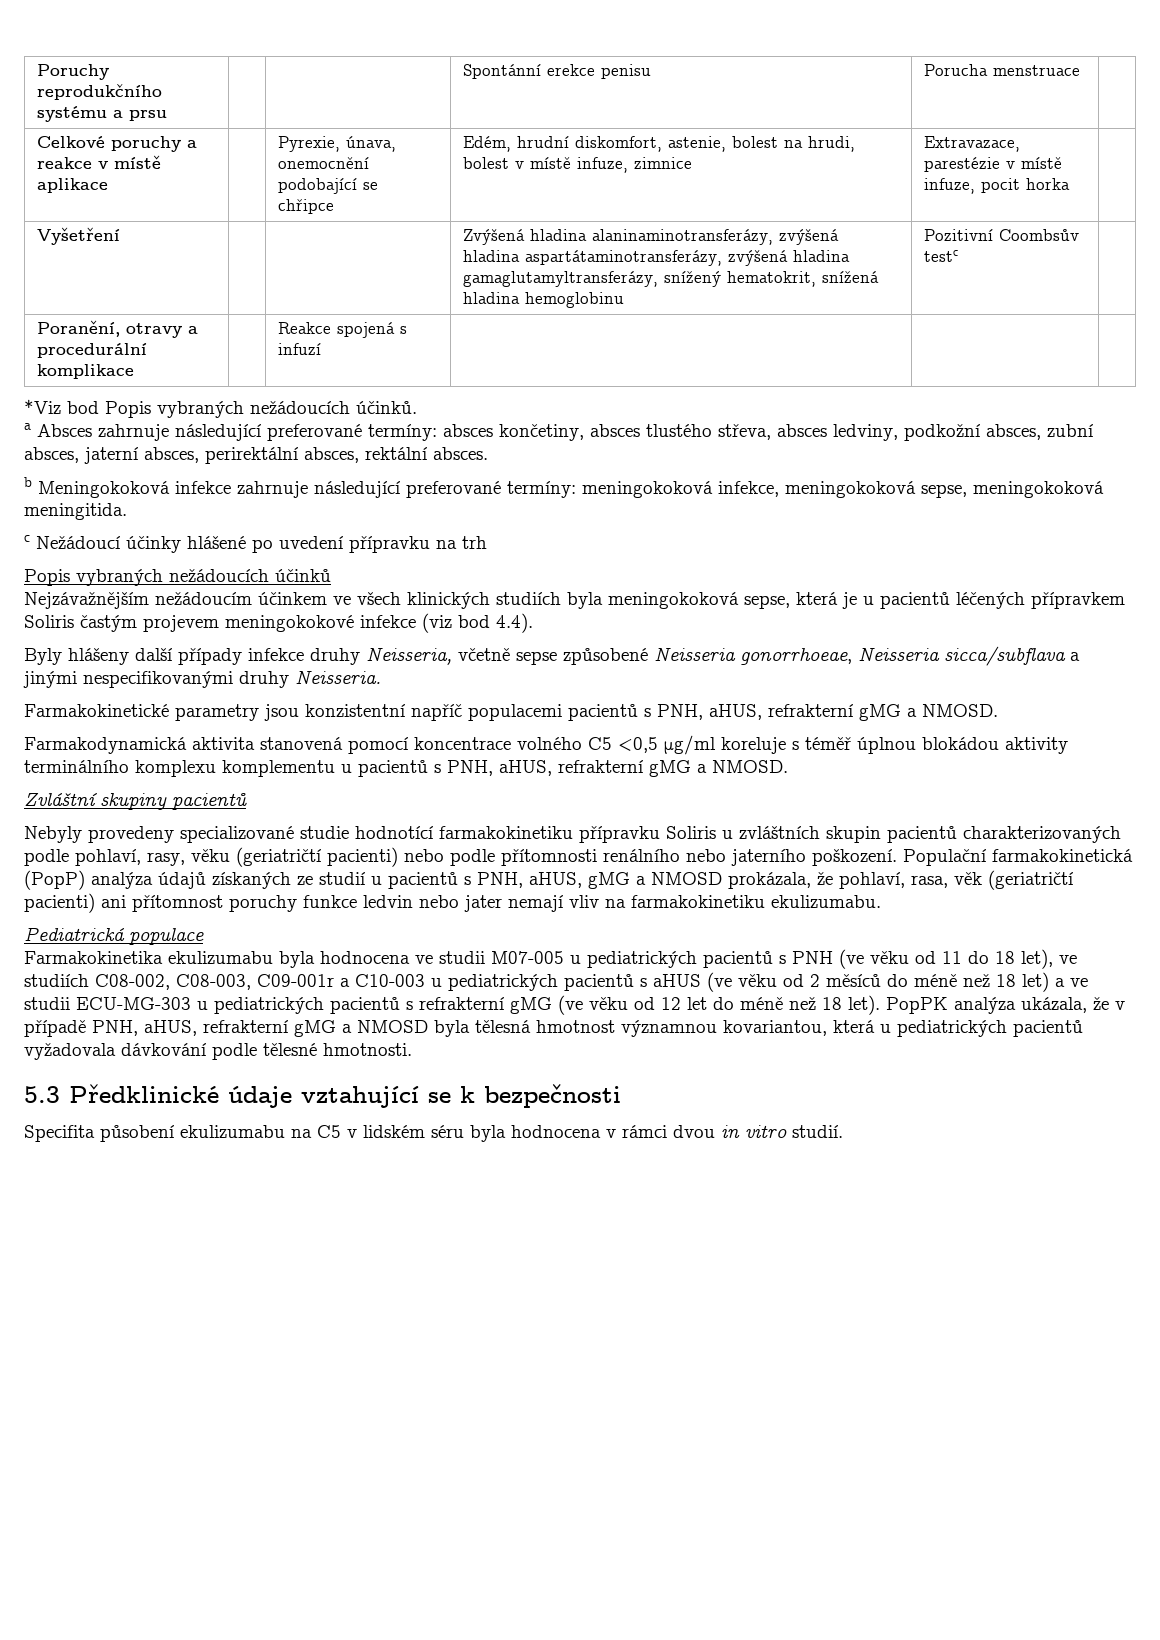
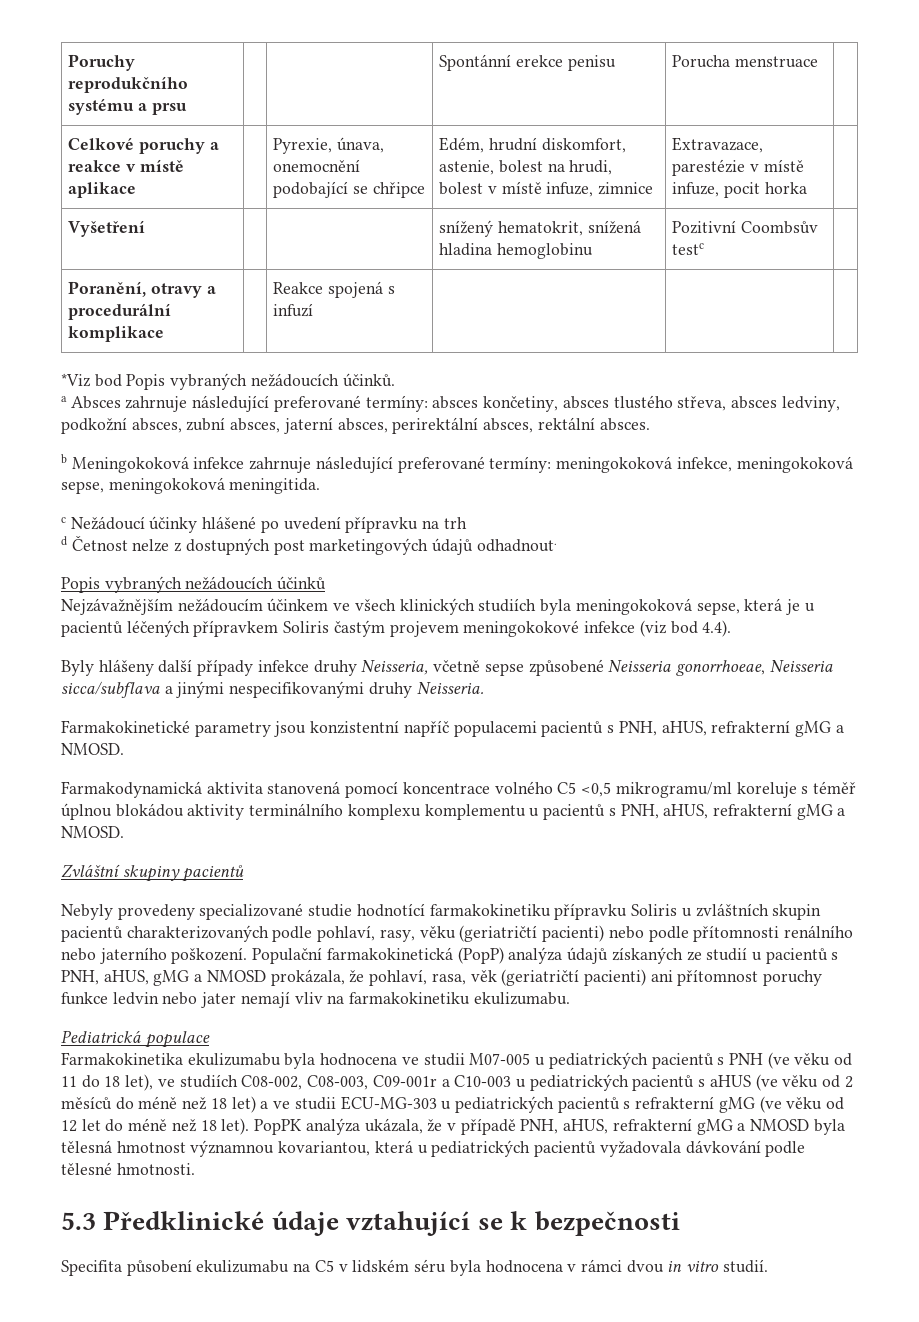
[463,229,840,245] [463,250,851,266] [463,271,659,287] Zvýšená hladina alaninaminotransferázy, zvýšená hladina aspartátaminotransferázy, zvýšená hladina gamaglutamyltransferázy, -> (146, 228) none
(487, 542) none -> [61,536,557,555] // d Četnost nelze z dostupných post marketingových údajů odhadnout.
[664,735,716,755] μg/ml -> [615,782,732,798] mikrogramu/ml

